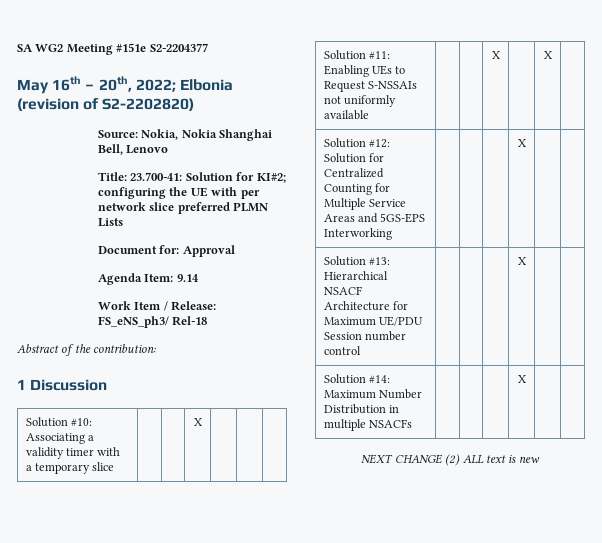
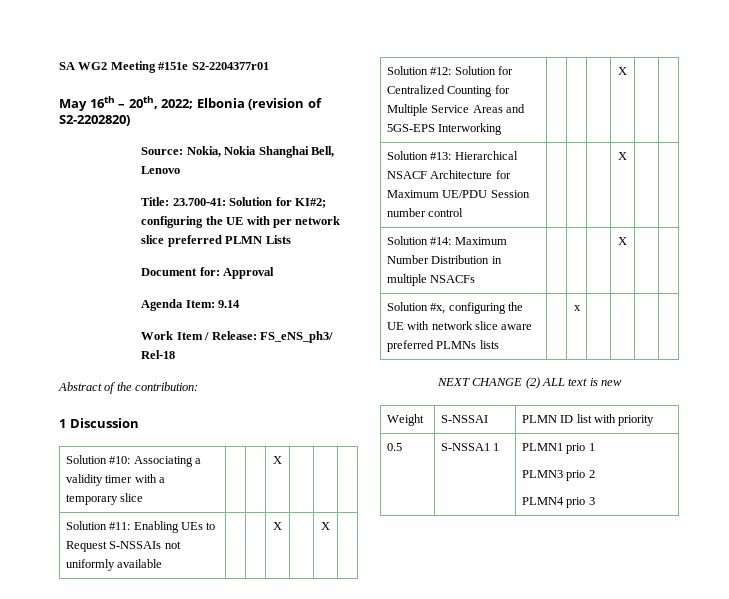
[149,43,208,52] S2-2204377 -> [191,62,269,70] S2-2204377r01
(527, 379) none -> [386,302,523,314] [386,321,533,330] [386,340,499,352] [573,305,581,311] // Solution #x, configuring the UE with network slice aware preferred PLMNs lists | | x | | | |
(540, 459) none -> [386,414,424,426] [440,415,488,423] [521,414,655,426] [386,443,402,451] [440,443,500,451] [521,443,595,454] [521,470,595,481] [521,497,595,508] // Weight | S-NSSAI | PLMN ID list with priority // 0.5 | S-NSSA1 1 | PLMN1 prio 1 // PLMN3 prio 2 // PLMN4 prio 3

